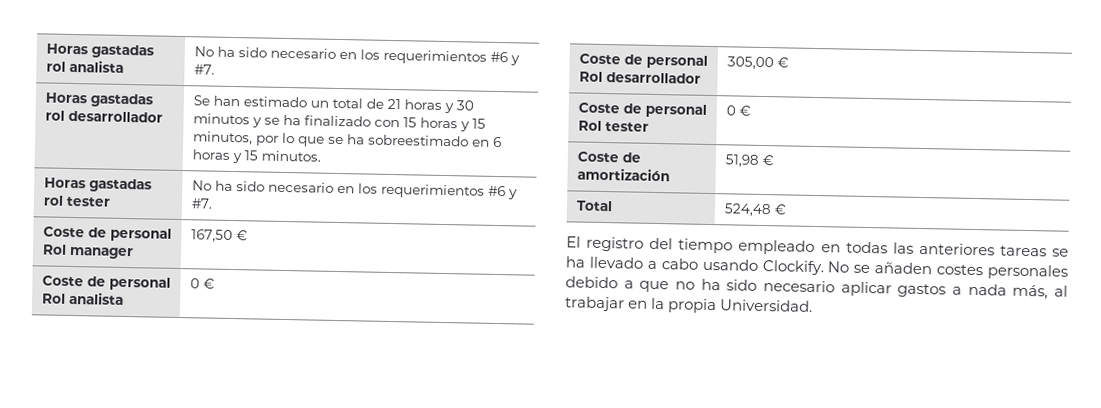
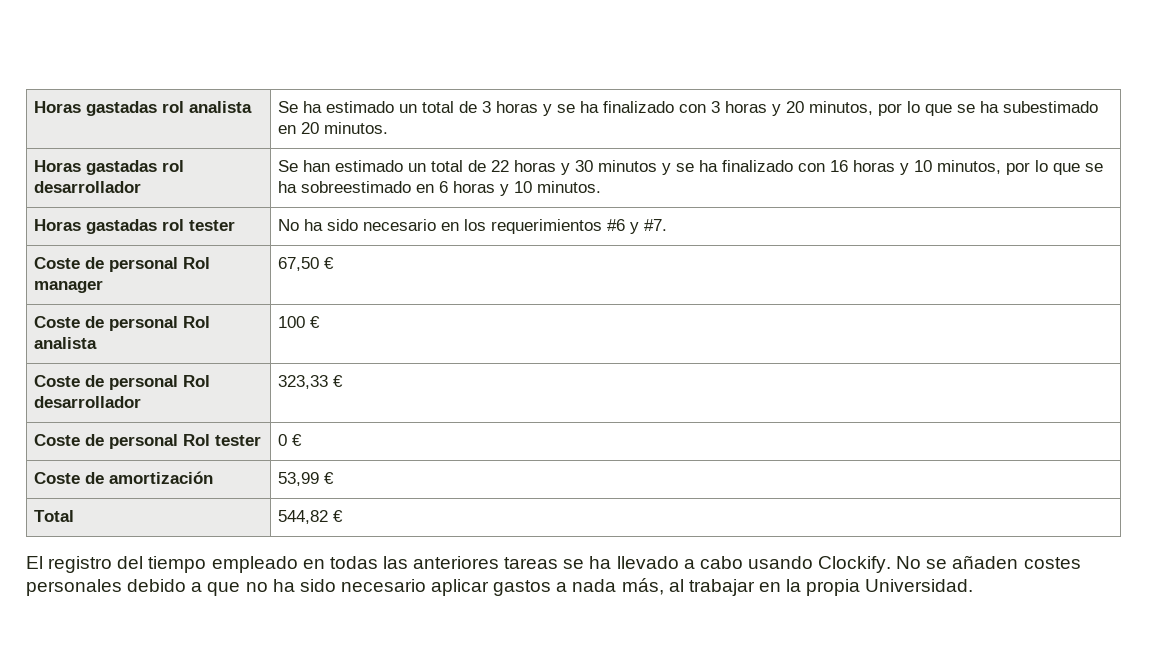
[193,46,520,66] [193,64,215,75] No ha sido necesario en los requerimientos #6 y #7. -> [277,101,1098,116] [277,122,388,134] Se ha estimado un total de 3 horas y se ha finalizado con 3 horas y 20 minutos, por lo que se ha subestimado en 20 minutos.
[386,98,401,110] 21 -> [490,160,509,172] 22
[402,117,486,132] 15 horas y 15 -> [829,160,932,175] 16 horas y 10
[243,150,258,161] 15 -> [513,181,532,193] 10
[190,229,233,243] 167,50 -> [277,257,319,271] 67,50
[189,278,200,289] 0 -> [277,316,305,328] 100
[726,56,774,70] 305,00 -> [277,375,328,389] 323,33
[724,154,759,167] 51,98 -> [277,472,319,486] 53,99
[723,203,772,217] 524,48 -> [277,510,328,524] 544,82

